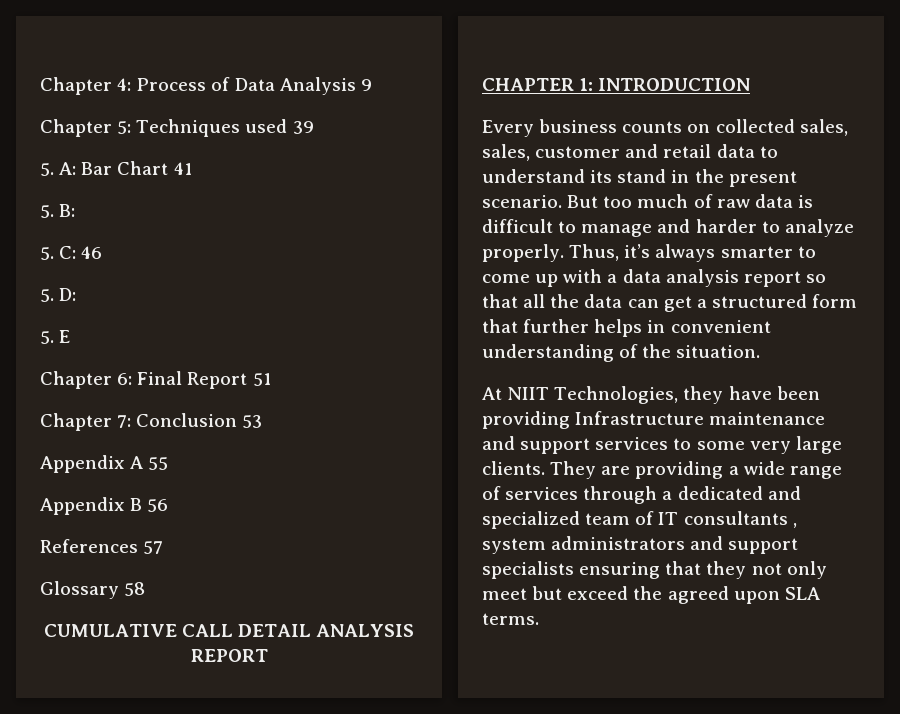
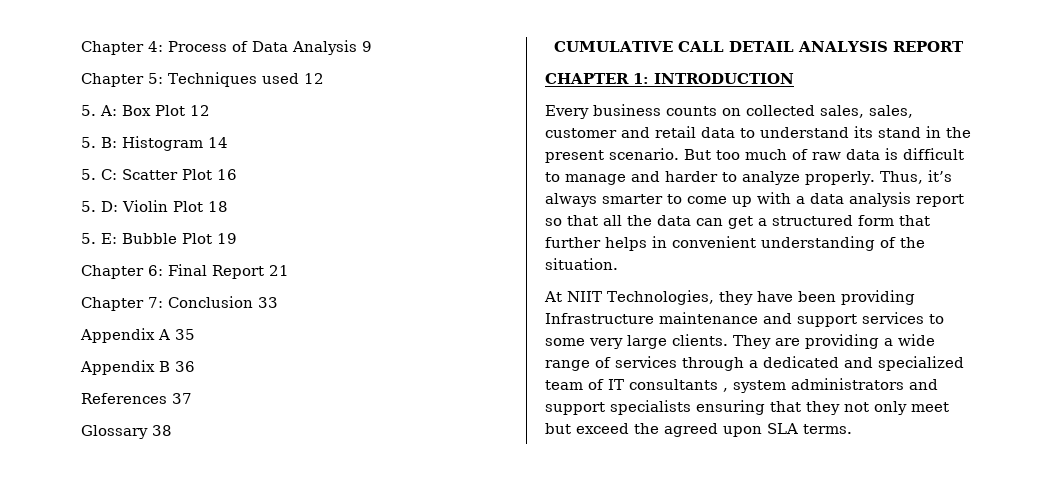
[292,121,314,134] 39 -> [303,73,324,84] 12
[81,161,192,175] Bar Chart 41 -> [122,105,210,116] Box Plot 12
(76, 210) none -> [122,136,228,151] Histogram 14
[81,246,103,259] 46 -> [122,169,237,180] Scatter Plot 16
[40,330,71,344] // 5. E -> [122,200,228,212] [81,233,237,244] Violin Plot 18 // 5. E: Bubble Plot 19
[252,373,271,386] 51 -> [269,265,289,276] 21
[242,415,263,428] 53 -> [258,297,278,308] 33
[148,457,169,470] 55 -> [175,329,195,340] 35
[147,499,169,512] 56 -> [175,361,195,372] 36
[143,541,164,554] 57 -> [172,393,192,404] 37
[124,582,146,596] 58 -> [152,425,172,436] 38

